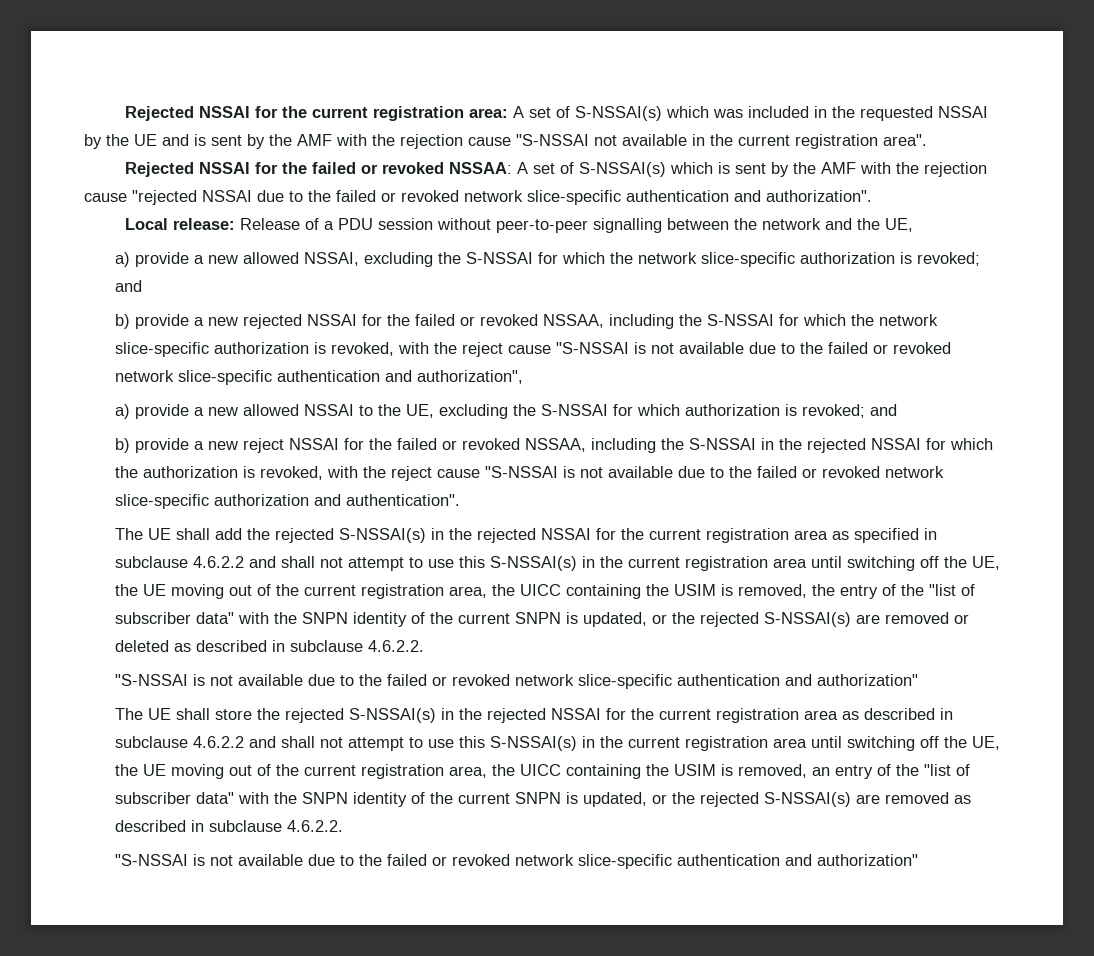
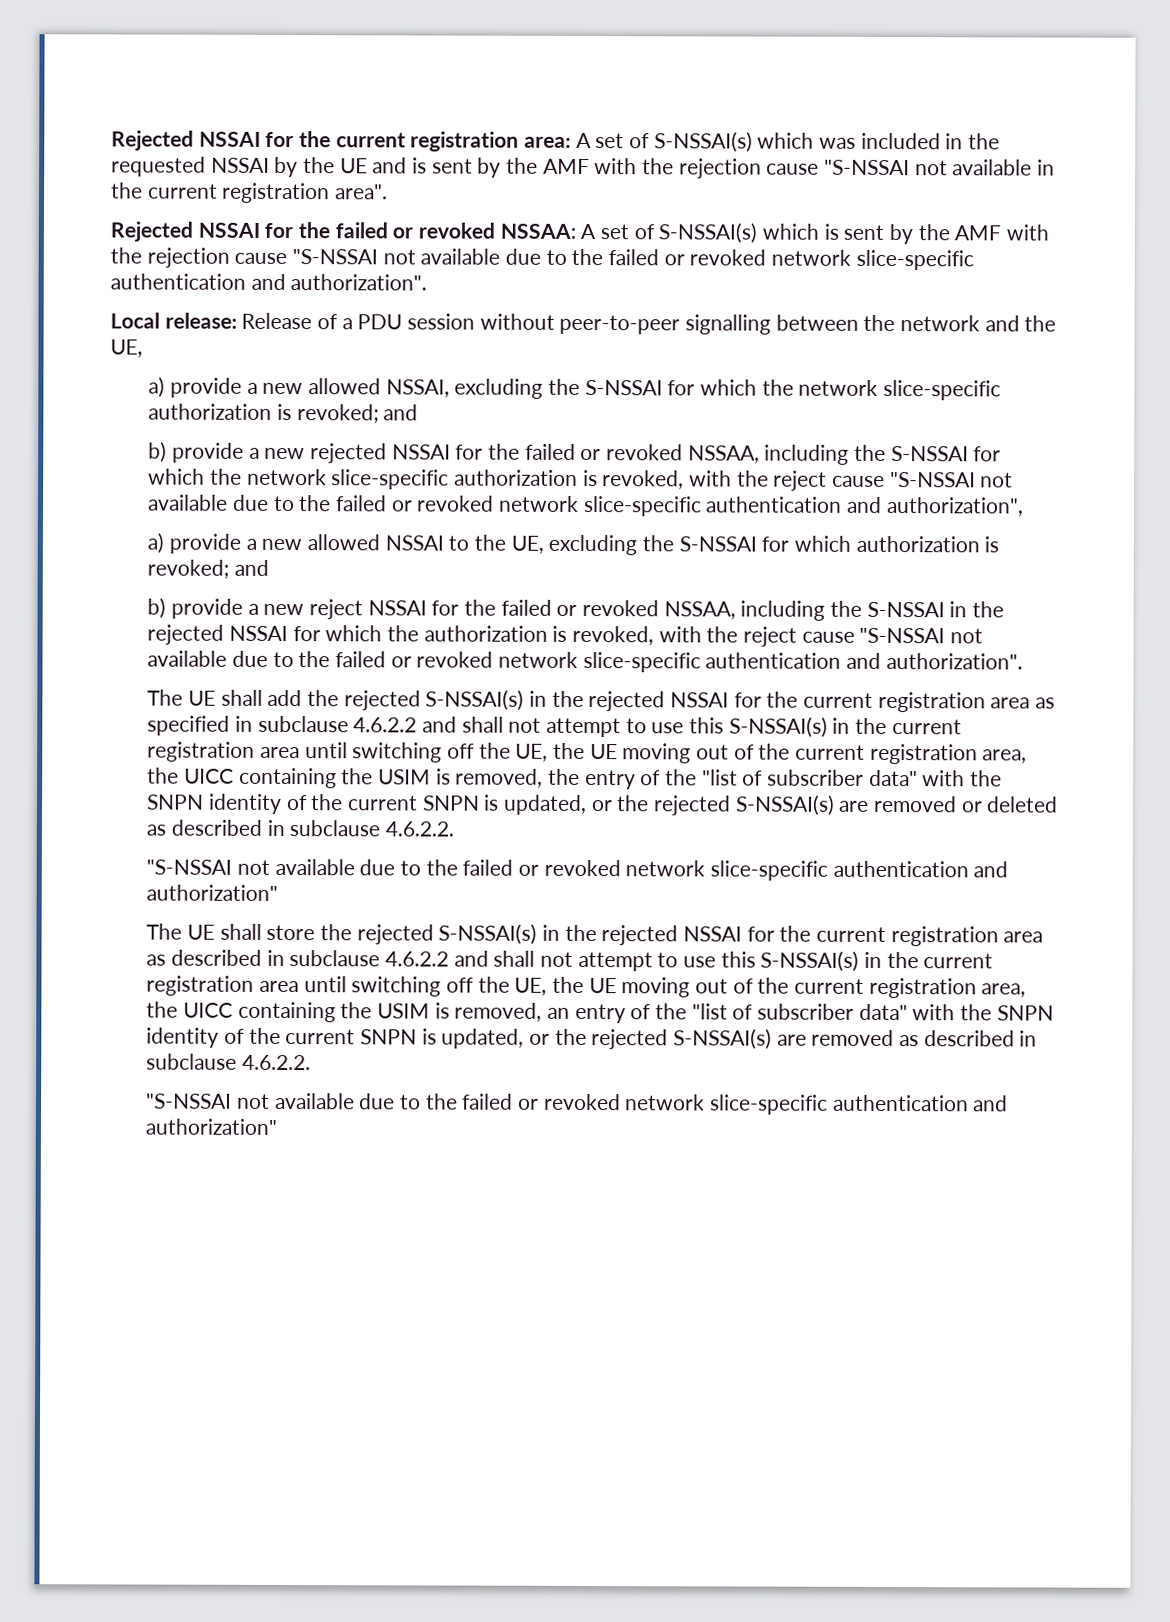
[132,190,252,205] "rejected NSSAI -> [292,248,501,265] "S-NSSAI not available
[634,342,647,354] is -> (976, 480) none
[563,466,576,478] is -> (946, 635) none
[214,494,461,506] authorization and authentication". -> [705,652,1023,670] authentication and authorization".
[193,674,206,686] is -> (233, 867) none
[193,854,206,866] is -> (233, 1101) none

